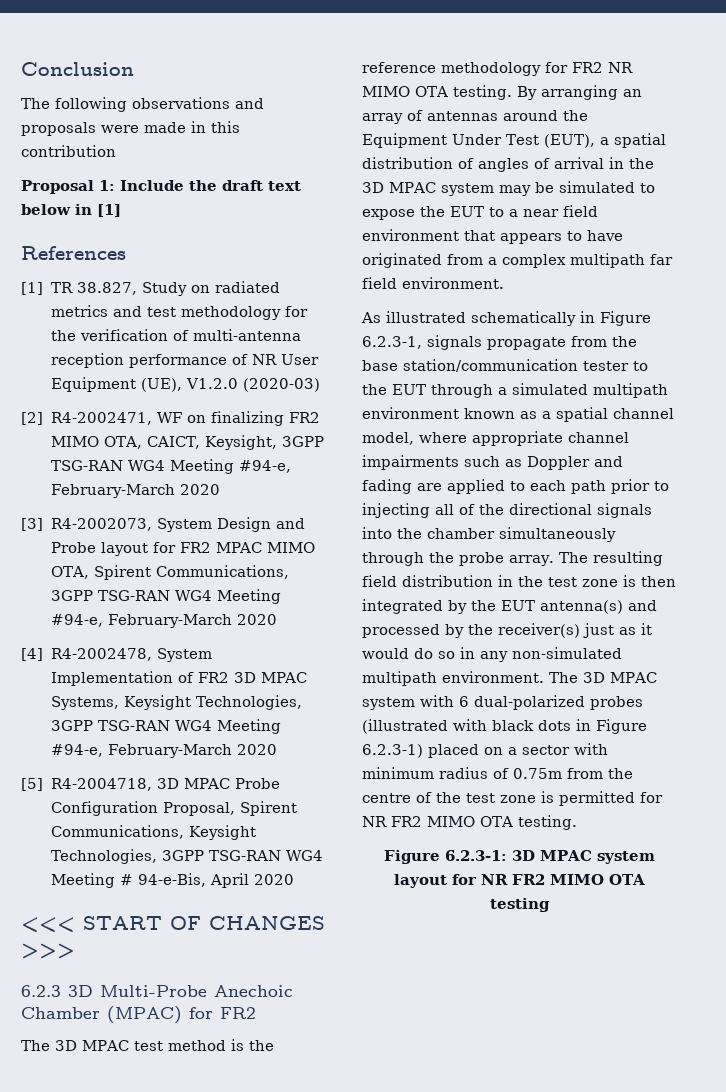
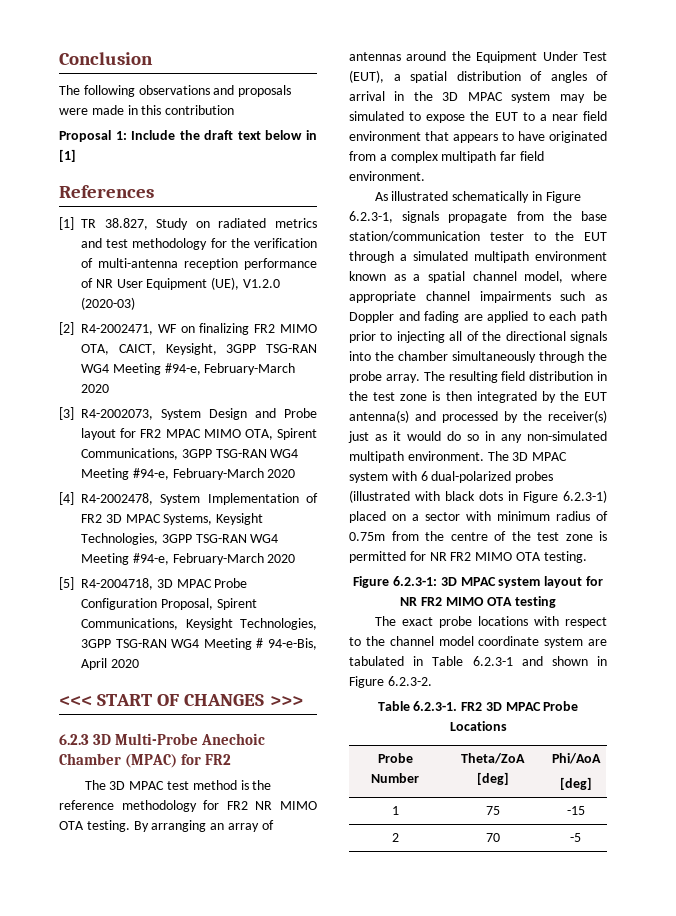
(550, 905) none -> [374,616,607,628] [349,636,607,648] [349,656,607,666] [349,676,432,688] [377,701,579,711] [449,721,507,731] [377,753,413,763] [371,773,419,783] [461,753,525,764] [476,772,509,785] [551,753,601,764] [559,777,592,790] [391,806,399,815] [485,806,500,815] [566,806,585,815] [391,833,399,842] [485,833,500,842] [570,833,581,842] // The exact probe locations with respect to the channel model coordinate system are tabulated in Table 6.2.3-1 and shown in Figure 6.2.3-2. // Table 6.2.3-1. FR2 3D MPAC Probe Locations // Probe Number | Theta/ZoA [deg] | Phi/AoA // [deg] // 1 | 75 | -15 // 2 | 70 | -5

